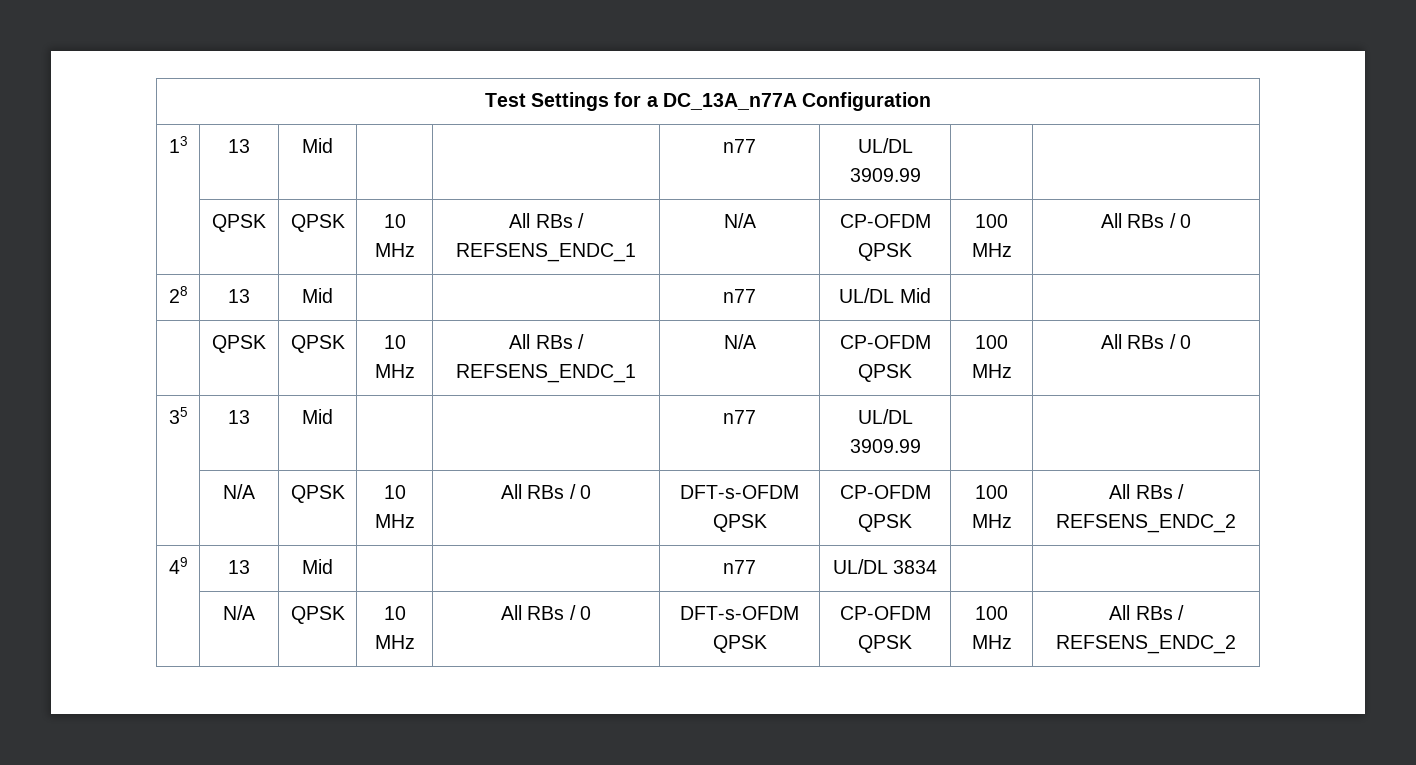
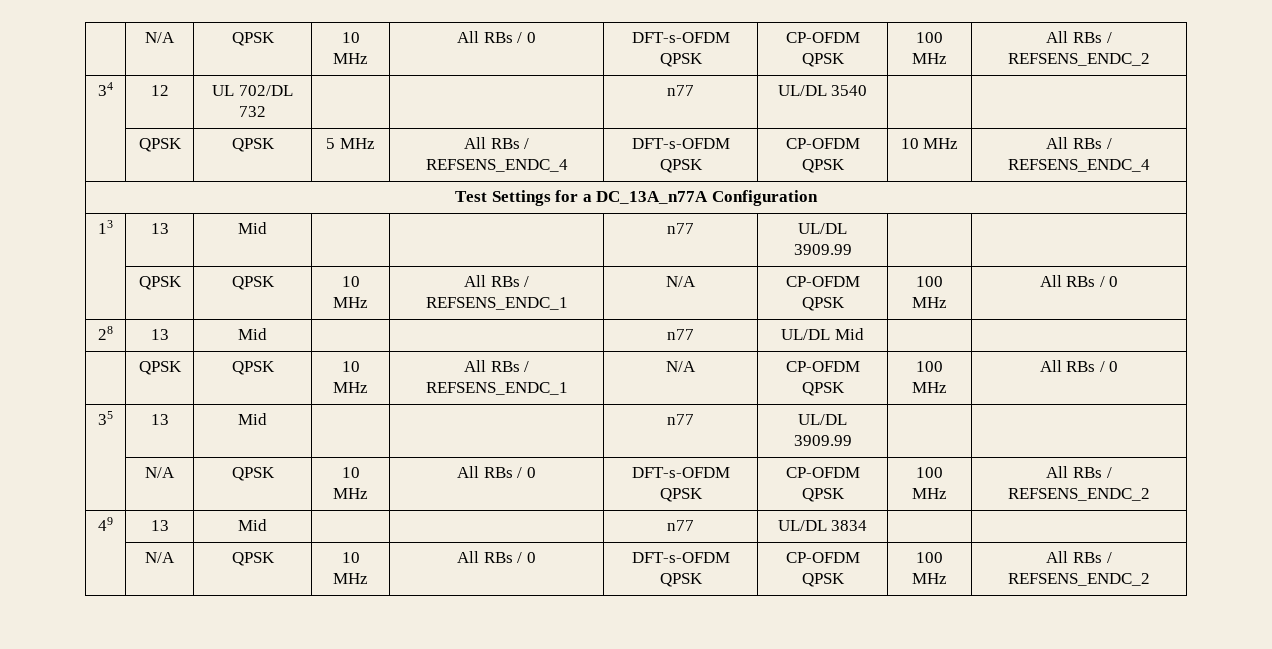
(484, 100) none -> [145,32,175,43] [231,32,275,46] [341,32,360,43] [333,53,368,64] [457,31,536,43] [631,32,730,43] [659,53,703,67] [785,32,860,43] [801,53,845,67] [916,32,943,43] [912,53,947,64] [1046,31,1112,43] [1008,53,1150,66] [98,82,113,96] [150,85,169,96] [212,85,293,96] [239,106,266,117] [667,85,694,96] [777,85,868,96] [138,138,182,152] [231,138,275,152] [326,138,375,149] [463,137,530,149] [425,159,568,172] [631,138,730,149] [659,159,703,173] [785,138,860,149] [801,159,845,173] [900,138,959,149] [1046,137,1112,149] [1008,159,1150,172] | N/A | QPSK | 10 MHz | All RBs / 0 | DFT-s-OFDM QPSK | CP-OFDM QPSK | 100 MHz | All RBs / REFSENS_ENDC_2 // 34 | 12 | UL 702/DL 732 | | | n77 | UL/DL 3540 | | // | QPSK | QPSK | 5 MHz | All RBs / REFSENS_ENDC_4 | DFT-s-OFDM QPSK | CP-OFDM QPSK | 10 MHz | All RBs / REFSENS_ENDC_4 //

